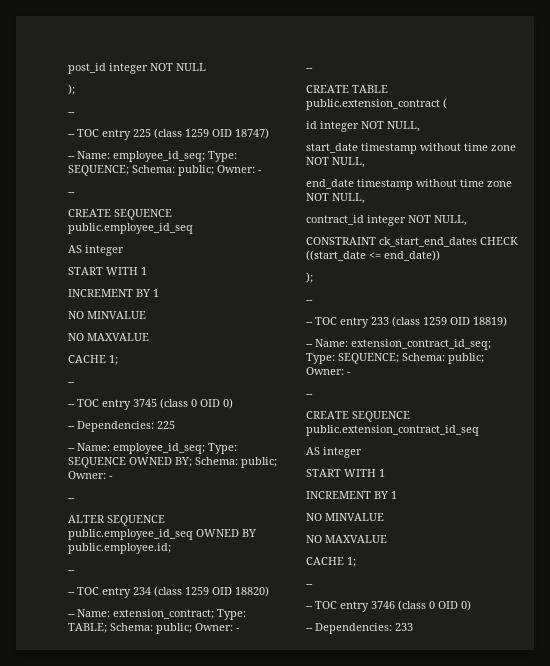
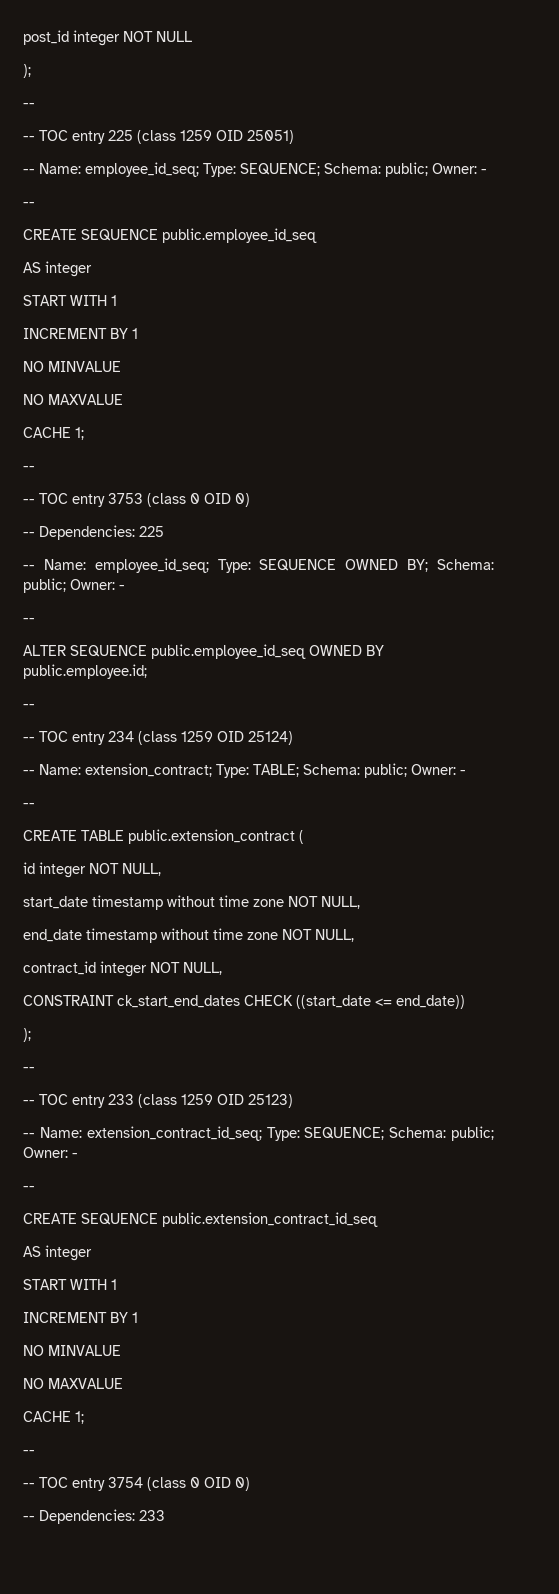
[235,128,269,139] 18747) -> [247,130,294,144] 25051)
[133,399,157,407] 3745 -> [108,493,143,504] 3753
[235,586,269,597] 18820) -> [248,731,293,745] 25124)
[473,316,507,327] 18819) -> [248,1094,293,1108] 25123)
[371,601,395,609] 3746 -> [108,1477,143,1488] 3754

